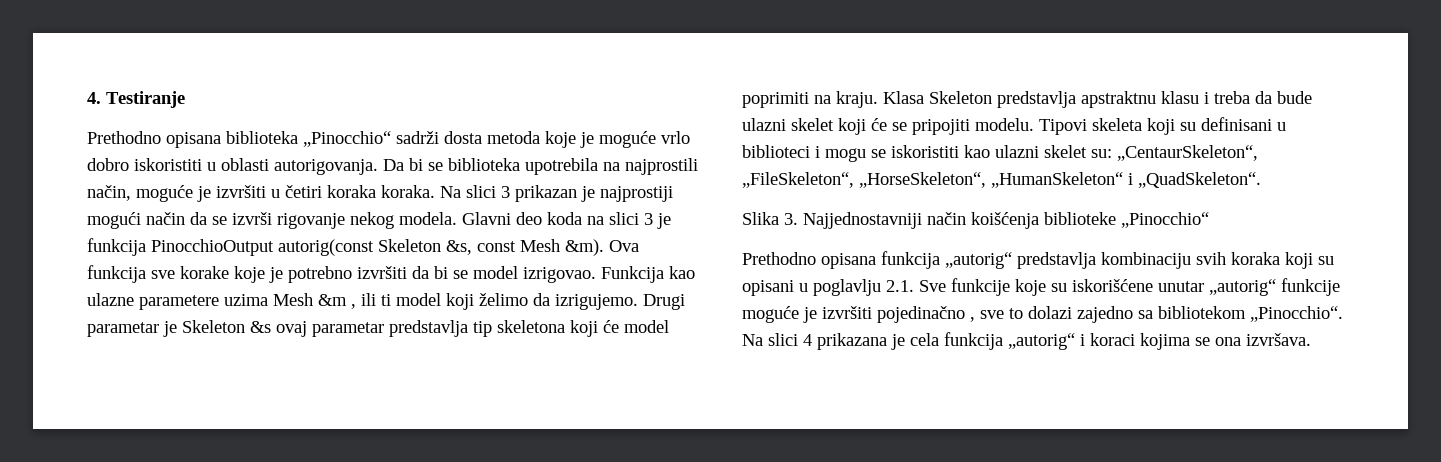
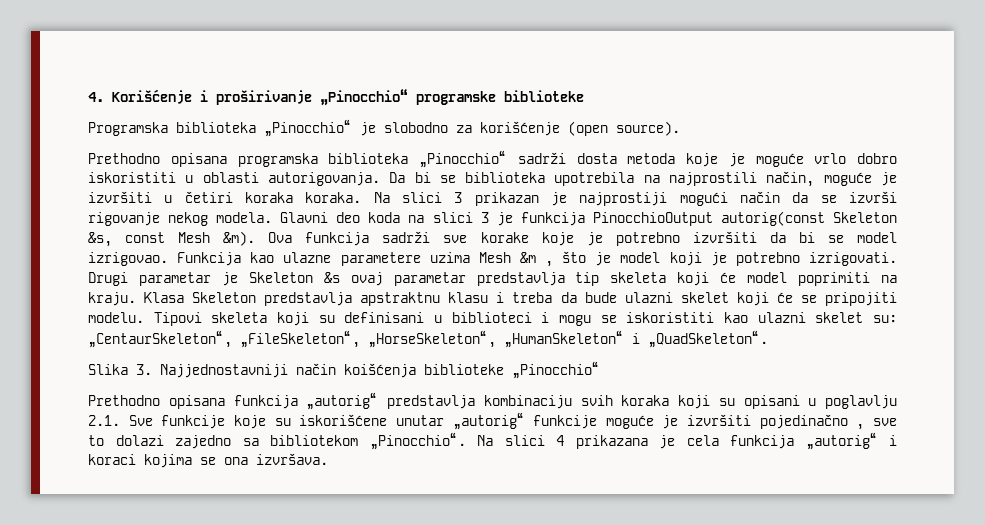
[106,91,185,108] [87,131,221,148] Testiranje // Prethodno opisana -> [112,88,584,106] [88,119,680,137] [88,153,318,167] Korišćenje i proširivanje „Pinocchio“ programske biblioteke // Programska biblioteka „Pinocchio“ je slobodno za korišćenje (open source). // Prethodno opisana programska
(146, 274) none -> [382,231,431,243] sadrži
[361,293,638,310] ili ti model koji želimo da izrigujemo. -> [562,251,897,266] što je model koji je potrebno izrigovati.
[497,320,565,333] skeletona -> [610,272,667,283] skeleta

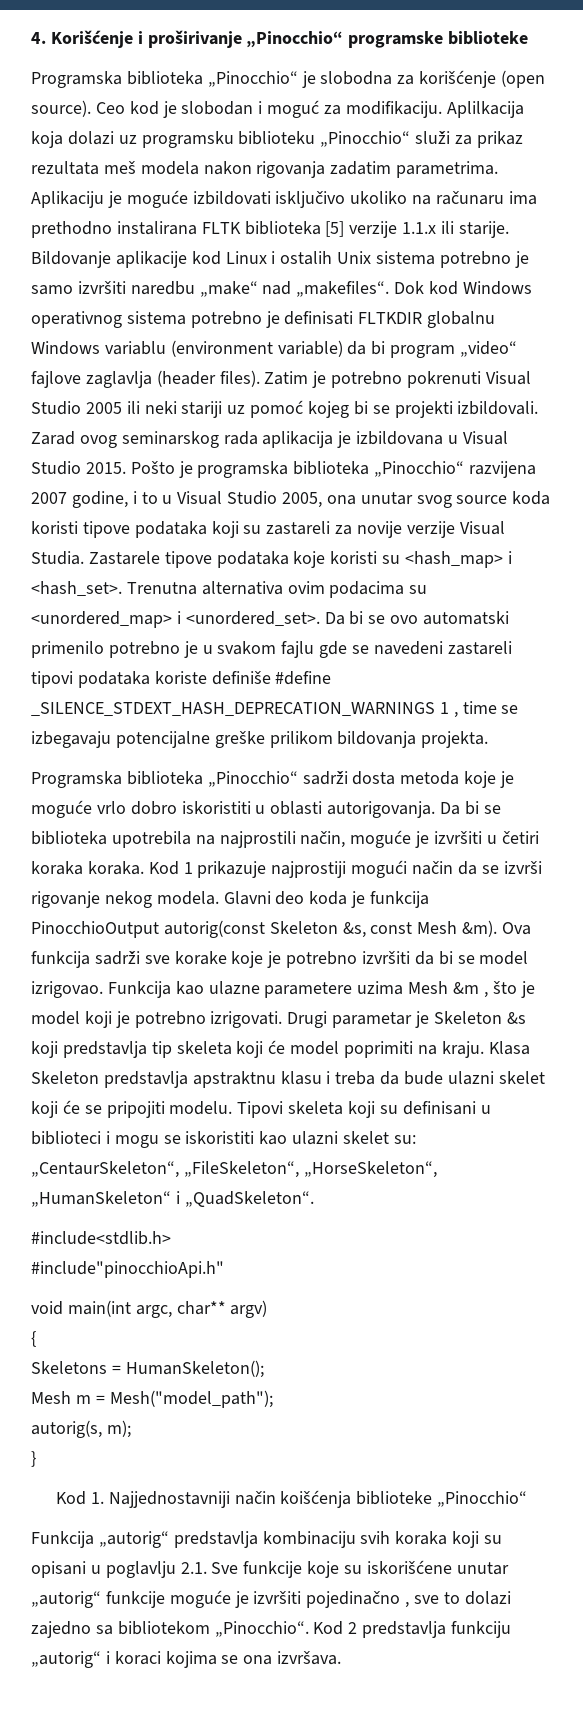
[384,122,448,133] slobodno -> [320,71,393,85] slobodna
[88,153,318,167] // Prethodno opisana programska -> [95,100,524,118] [31,131,523,148] [31,161,499,178] [31,190,537,208] [31,221,509,238] [31,251,529,268] [31,281,532,297] [31,311,496,328] [31,340,518,358] [31,370,531,388] [31,400,539,418] [31,431,508,448] [31,461,537,478] [31,491,551,508] [31,521,505,538] [31,551,512,568] [31,581,428,598] [31,611,510,628] [31,641,512,658] [31,671,332,688] [31,701,519,718] [31,731,489,748] [31,771,122,788] Ceo kod je slobodan i moguć za modifikaciju. Aplilkacija koja dolazi uz programsku biblioteku „Pinocchio“ služi za prikaz rezultata meš modela nakon rigovanja zadatim parametrima. Aplikaciju je moguće izbildovati isključivo ukoliko na računaru ima prethodno instalirana FLTK biblioteka [5] verzije 1.1.x ili starije. Bildovanje aplikacije kod Linux i ostalih Unix sistema potrebno je samo izvršiti naredbu „make“ nad „makefiles“. Dok kod Windows operativnog sistema potrebno je definisati FLTKDIR globalnu Windows variablu (environment variable) da bi program „video“ fajlove zaglavlja (header files). Zatim je potrebno pokrenuti Visual Studio 2005 ili neki stariji uz pomoć kojeg bi se projekti izbildovali. Zarad ovog seminarskog rada aplikacija je izbildovana u Visual Studio 2015. Pošto je programska biblioteka „Pinocchio“ razvijena 2007 godine, i to u Visual Studio 2005, ona unutar svog source koda koristi tipove podataka koji su zastareli za novije verzije Visual Studia. Zastarele tipove podataka koje koristi su <hash_map> i <hash_set>. Trenutna alternativa ovim podacima su <unordered_map> i <unordered_set>. Da bi se ovo automatski primenilo potrebno je u svakom fajlu gde se navedeni zastareli tipovi podataka koriste definiše #define _SILENCE_STDEXT_HASH_DEPRECATION_WARNINGS 1 , time se izbegavaju potencijalne greške prilikom bildovanja projekta. // Programska
[373,192,567,206] Na slici 3 prikazan je -> [148,861,267,878] Kod 1 prikazuje
[408,212,489,223] na slici 3 -> (348, 898) none
[350,272,466,286] ovaj parametar -> [31,1041,58,1058] koji
[88,364,152,375] Slika 3. -> [31,1231,171,1245] [31,1261,224,1278] [31,1300,268,1318] [31,1331,36,1347] [31,1360,264,1378] [31,1390,273,1408] [31,1420,131,1438] [31,1451,36,1467] [55,1491,104,1505] #include<stdlib.h> // #include"pinocchioApi.h" // void main(int argc, char** argv) // { // Skeletons = HumanSkeleton(); // Mesh m = Mesh("model_path"); // autorig(s, m); // } // Kod 1.
[88,395,298,409] Prethodno opisana funkcija -> [31,1531,94,1548] Funkcija
[477,435,794,449] Na slici 4 prikazana je cela funkcija -> [313,1621,512,1638] Kod 2 predstavlja funkciju

